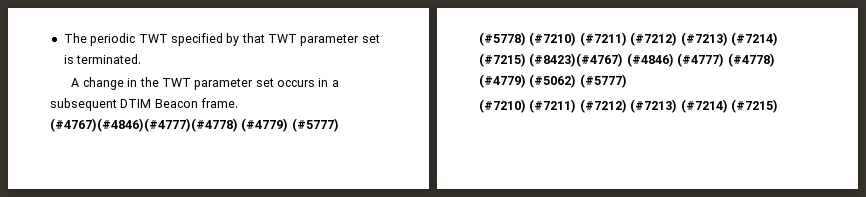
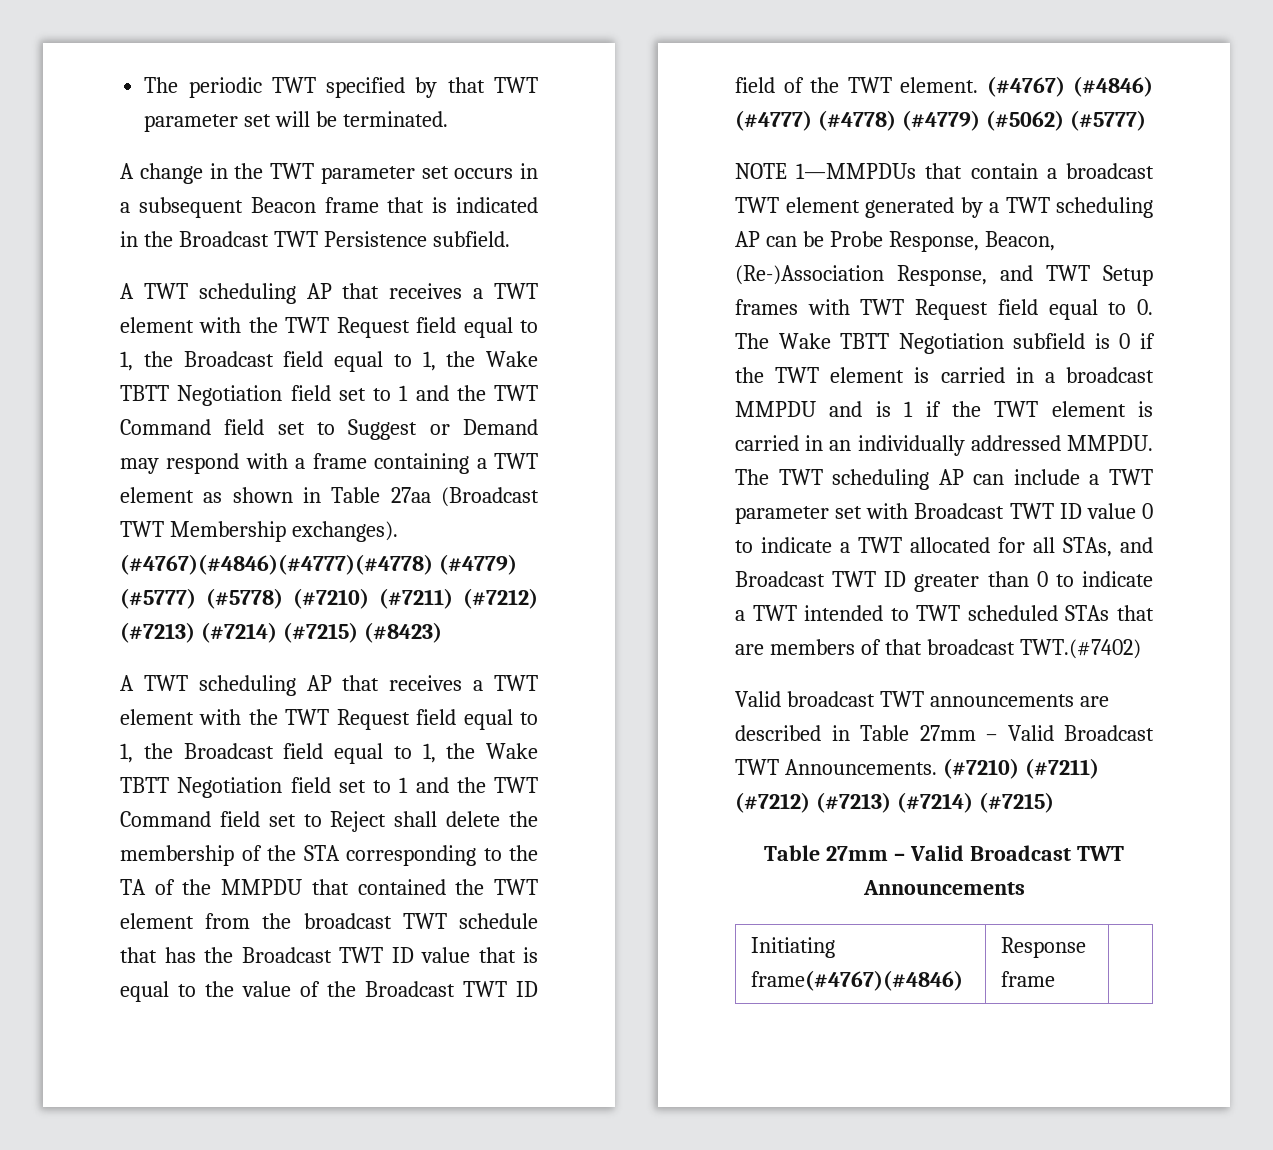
[63,55,74,64] is -> [275,111,338,127] will be
[120,98,239,108] DTIM Beacon frame. -> [250,197,538,213] [120,231,510,247] [120,283,538,304] [120,317,539,338] [120,351,538,372] [120,385,538,406] [120,419,538,440] [120,453,539,474] [120,487,539,507] [120,521,398,542] Beacon frame that is indicated in the Broadcast TWT Persistence subfield. // A TWT scheduling AP that receives a TWT element with the TWT Request field equal to 1, the Broadcast field equal to 1, the Wake TBTT Negotiation field set to 1 and the TWT Command field set to Suggest or Demand may respond with a frame containing a TWT element as shown in Table 27aa (Broadcast TWT Membership exchanges).
[529,53,624,67] (#8423)(#4767) -> [363,622,442,643] [120,675,538,696] [120,709,539,730] [120,743,538,764] [120,777,538,798] [120,811,538,832] [120,845,538,866] [120,879,538,895] [120,913,538,929] [120,947,538,963] [120,981,538,1002] [735,76,1065,97] (#8423) // A TWT scheduling AP that receives a TWT element with the TWT Request field equal to 1, the Broadcast field equal to 1, the Wake TBTT Negotiation field set to 1 and the TWT Command field set to Reject shall delete the membership of the STA corresponding to the TA of the MMPDU that contained the TWT element from the broadcast TWT schedule that has the Broadcast TWT ID value that is equal to the value of the Broadcast TWT ID field of the TWT element. (#4767)
[479,99,778,113] (#7210) (#7211) (#7212) (#7213) (#7214) (#7215) -> [735,163,1154,179] [735,197,1153,218] [735,231,1055,252] [735,265,1153,286] [735,299,1153,320] [735,333,1155,354] [735,367,1154,383] [735,401,1153,417] [735,435,1153,456] [735,469,1153,490] [735,503,1153,524] [735,537,1153,557] [735,571,1153,592] [735,605,1154,621] [735,639,1141,659] [735,691,1109,707] [735,725,1154,741] [735,758,1099,779] [735,792,1054,813] [764,845,1124,861] [862,880,1025,895] [751,937,836,958] [751,970,964,991] [1001,937,1087,958] [1001,971,1056,987] NOTE 1—MMPDUs that contain a broadcast TWT element generated by a TWT scheduling AP can be Probe Response, Beacon, (Re-)Association Response, and TWT Setup frames with TWT Request field equal to 0. The Wake TBTT Negotiation subfield is 0 if the TWT element is carried in a broadcast MMPDU and is 1 if the TWT element is carried in an individually addressed MMPDU. The TWT scheduling AP can include a TWT parameter set with Broadcast TWT ID value 0 to indicate a TWT allocated for all STAs, and Broadcast TWT ID greater than 0 to indicate a TWT intended to TWT scheduled STAs that are members of that broadcast TWT.(#7402) // Valid broadcast TWT announcements are described in Table 27mm – Valid Broadcast TWT Announcements. (#7210) (#7211) (#7212) (#7213) (#7214) (#7215) // Table 27mm – Valid Broadcast TWT Announcements // Initiating frame(#4767)(#4846) | Response frame |

